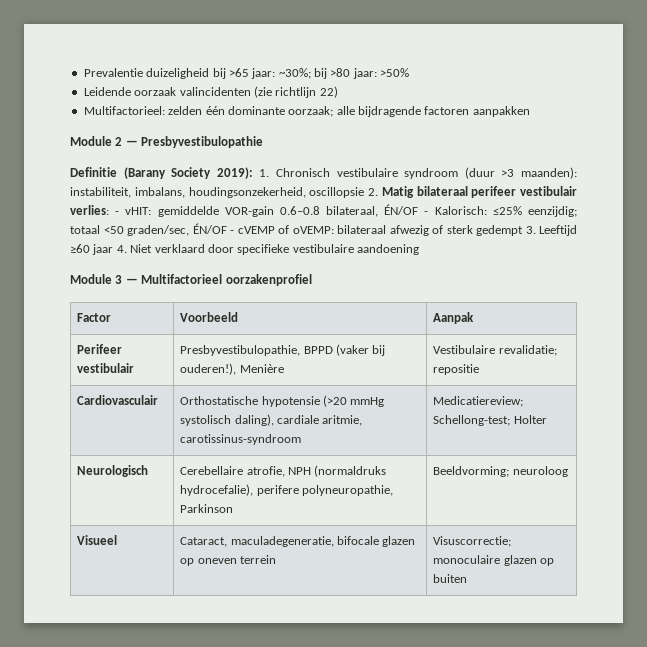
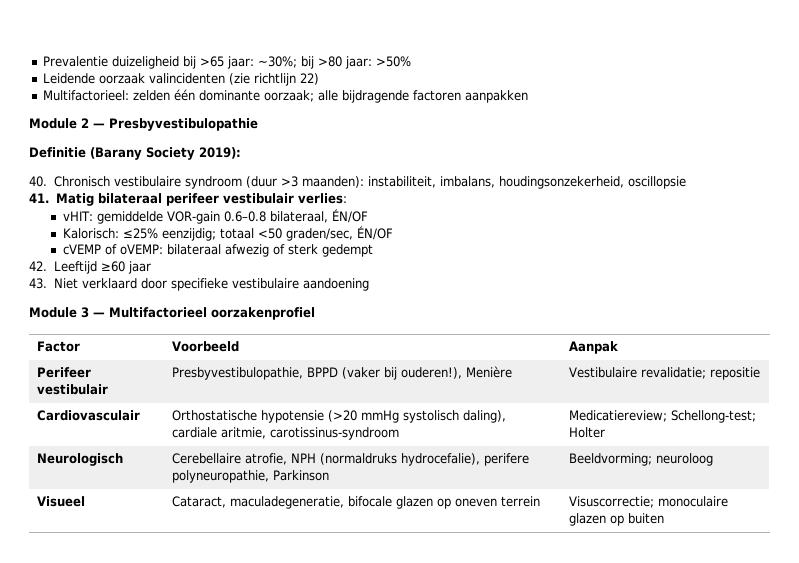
[259,169,270,177] 1. -> [29,176,47,187] // 40.
[368,188,378,196] 2. -> [29,193,49,203] // 41.
[115,211,120,215] - -> (347, 198) //
[424,211,429,215] - -> (368, 216) //
[230,230,234,234] - -> (393, 233) //
[525,226,536,234] 3. -> [29,261,47,271] // 42.
[116,245,127,253] 4. -> [29,278,47,289] // 43.

